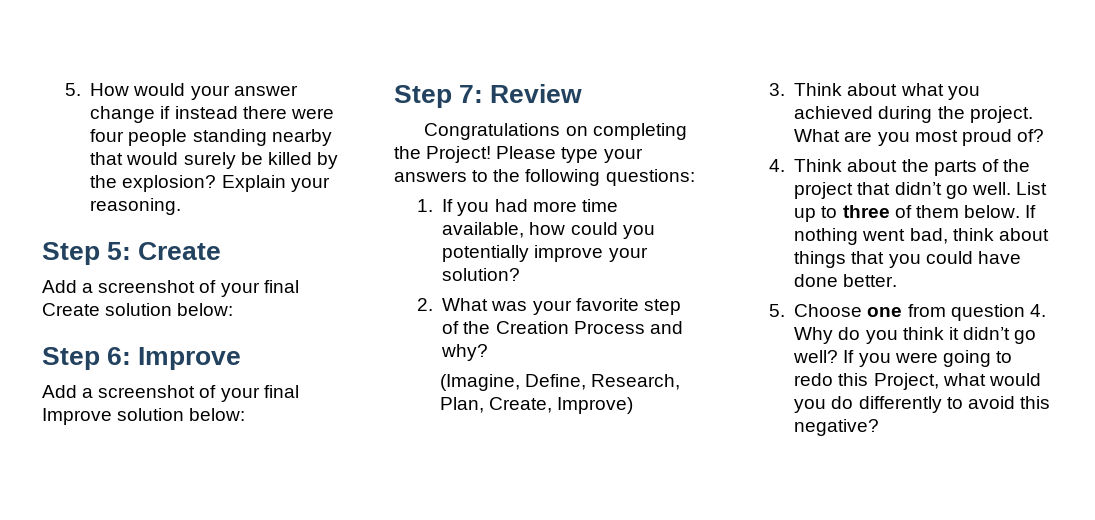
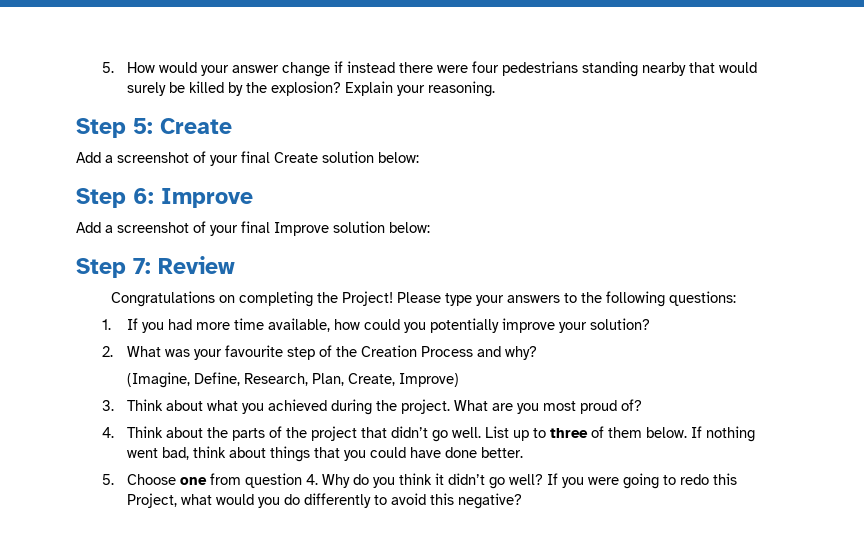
[128,129,188,146] people -> [502,61,579,76] pedestrians
[575,298,639,311] favorite -> [225,345,284,357] favourite

